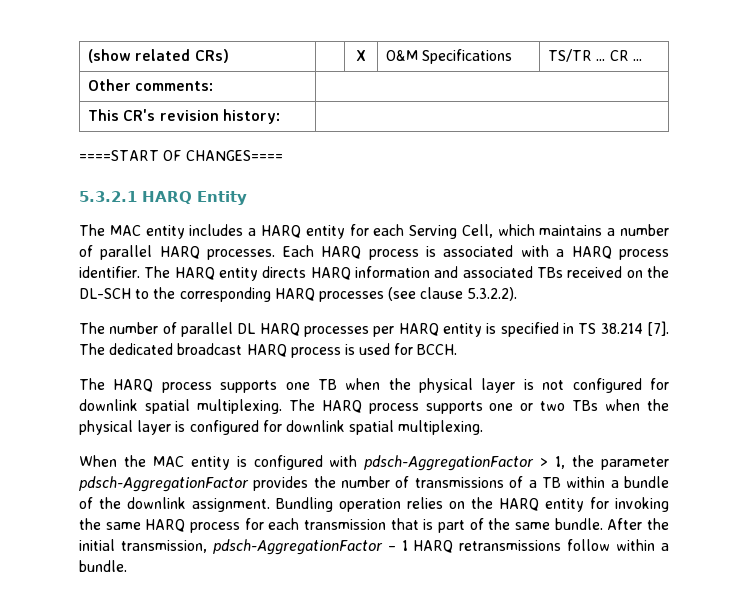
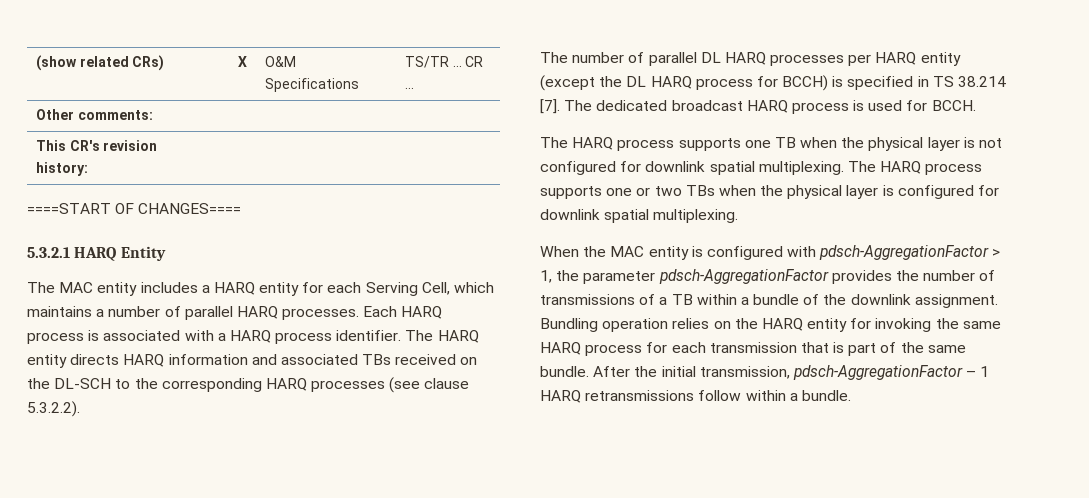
(482, 330) none -> [540,75,829,91] (except the DL HARQ process for BCCH)

